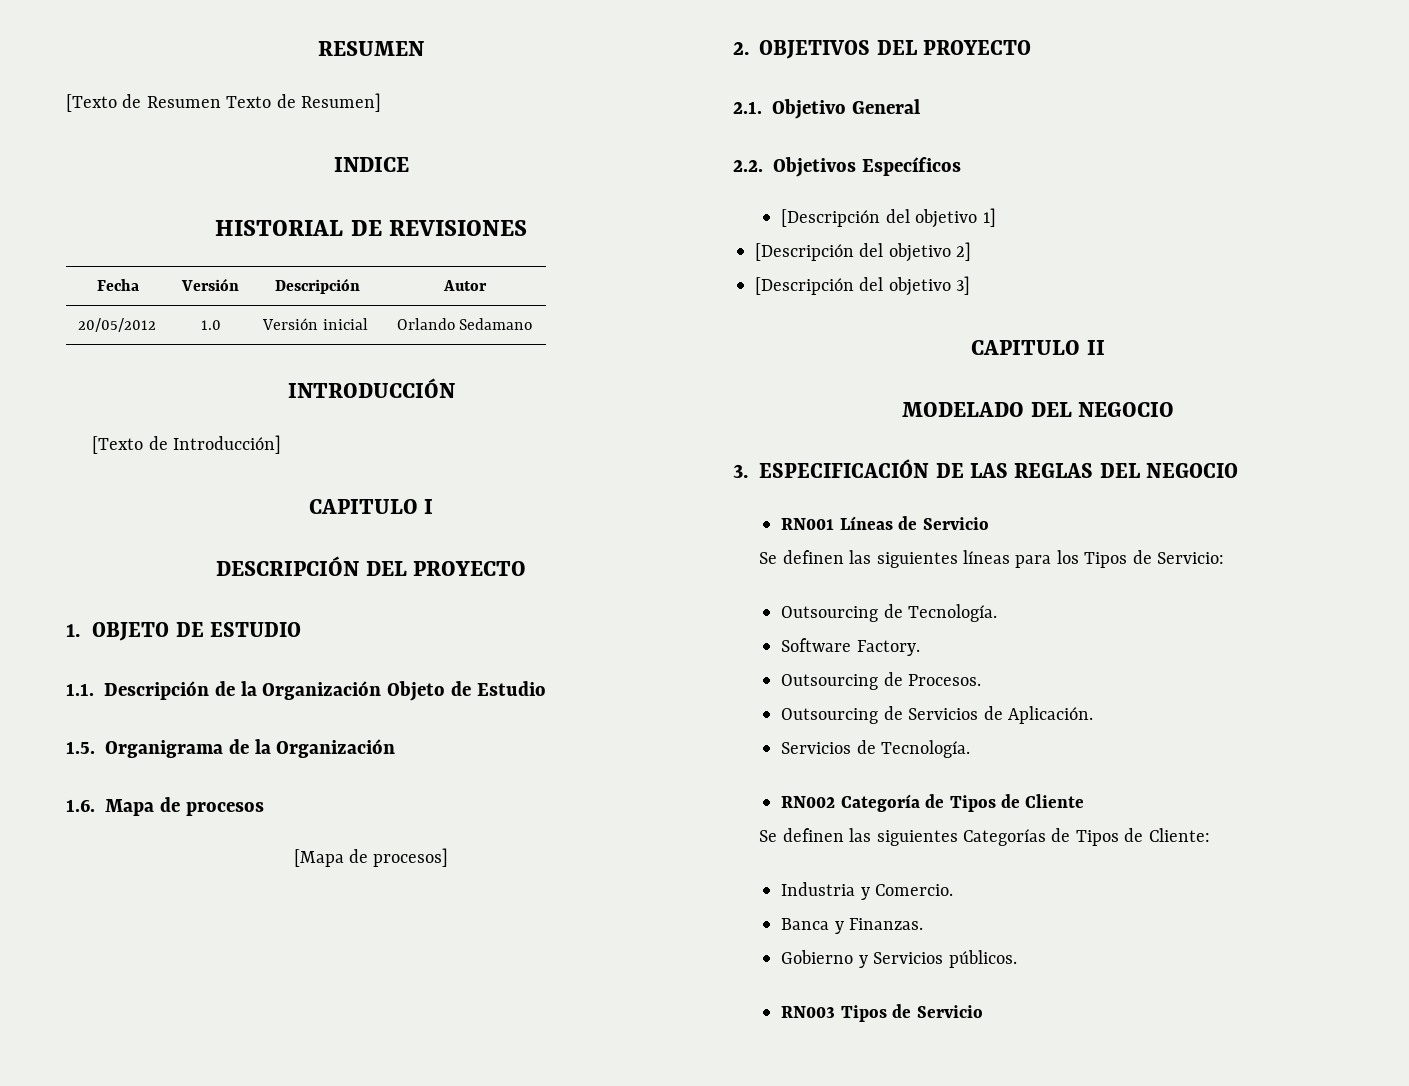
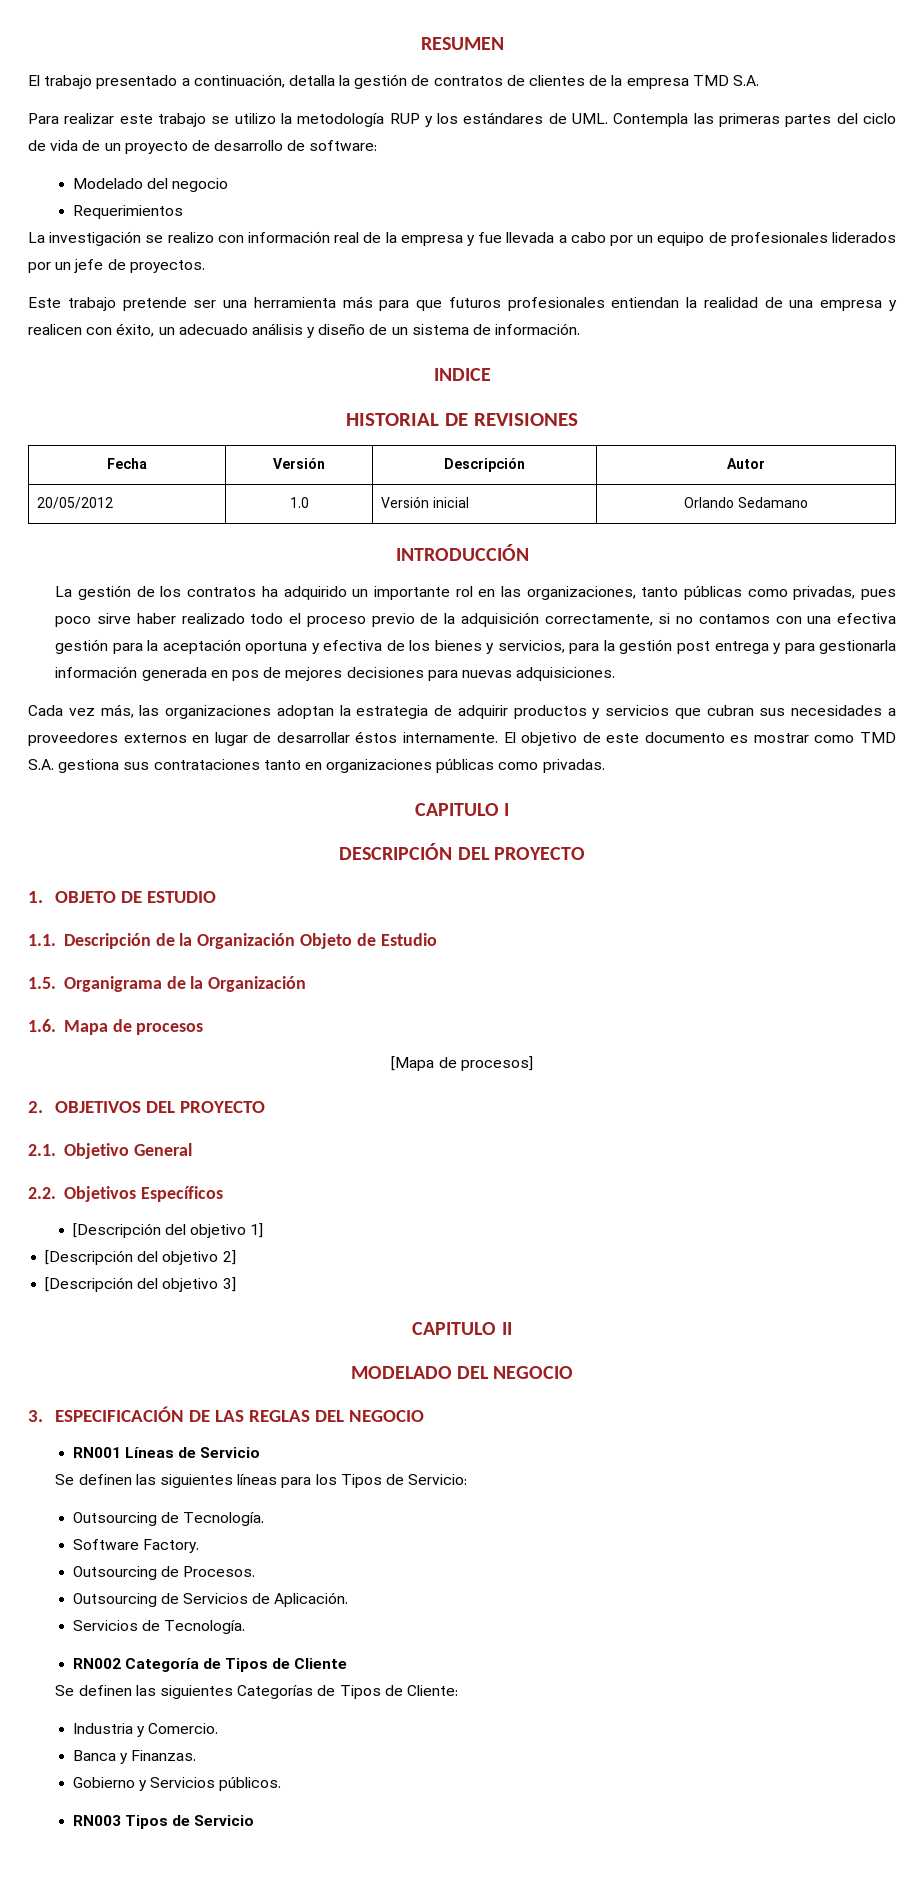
[66,93,381,112] [Texto de Resumen Texto de Resumen] -> [28,74,759,89] [28,112,896,127] [28,140,378,154] [72,178,228,192] [72,205,183,219] [28,231,897,246] [28,259,205,273] [28,296,897,311] [28,323,581,338] El trabajo presentado a continuación, detalla la gestión de contratos de clientes de la empresa TMD S.A. // Para realizar este trabajo se utilizo la metodología RUP y los estándares de UML. Contempla las primeras partes del ciclo de vida de un proyecto de desarrollo de software: // Modelado del negocio // Requerimientos // La investigación se realizo con información real de la empresa y fue llevada a cabo por un equipo de profesionales liderados por un jefe de proyectos. // Este trabajo pretende ser una herramienta más para que futuros profesionales entiendan la realidad de una empresa y realicen con éxito, un adecuado análisis y diseño de un sistema de información.
[92,435,282,454] [Texto de Introducción] -> [55,585,897,600] [55,612,896,627] [55,639,897,654] [55,666,616,681] [28,704,896,719] [28,731,896,746] [28,759,605,773] La gestión de los contratos ha adquirido un importante rol en las organizaciones, tanto públicas como privadas, pues poco sirve haber realizado todo el proceso previo de la adquisición correctamente, si no contamos con una efectiva gestión para la aceptación oportuna y efectiva de los bienes y servicios, para la gestión post entrega y para gestionarla información generada en pos de mejores decisiones para nuevas adquisiciones. // Cada vez más, las organizaciones adoptan la estrategia de adquirir productos y servicios que cubran sus necesidades a proveedores externos en lugar de desarrollar éstos internamente. El objetivo de este documento es mostrar como TMD S.A. gestiona sus contrataciones tanto en organizaciones públicas como privadas.

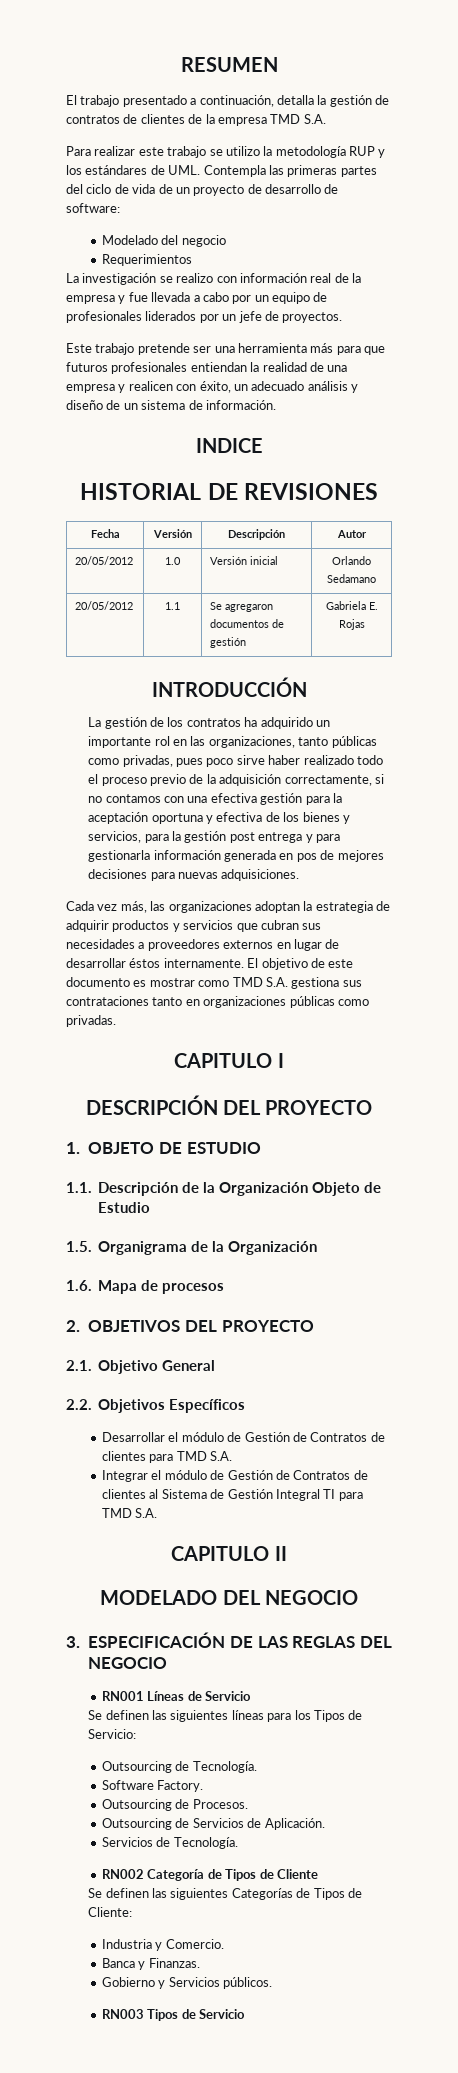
(808, 502) none -> [75,601,134,610] [165,602,180,610] [210,602,274,612] [210,619,285,628] [210,637,247,648] [325,601,378,610] [338,619,365,630] // 20/05/2012 | 1.1 | Se agregaron documentos de gestión | Gabriela E. Rojas
[391,1056,533,1071] // [Mapa de procesos] -> (225, 1288) none
[72,1223,264,1238] [45,1250,236,1265] [45,1277,236,1292] [Descripción del objetivo 1] // [Descripción del objetivo 2] // [Descripción del objetivo 3] -> [102,1432,385,1442] [102,1451,233,1463] [102,1470,368,1482] [102,1489,363,1501] [102,1508,158,1518] Desarrollar el módulo de Gestión de Contratos de clientes para TMD S.A. // Integrar el módulo de Gestión de Contratos de clientes al Sistema de Gestión Integral TI para TMD S.A.

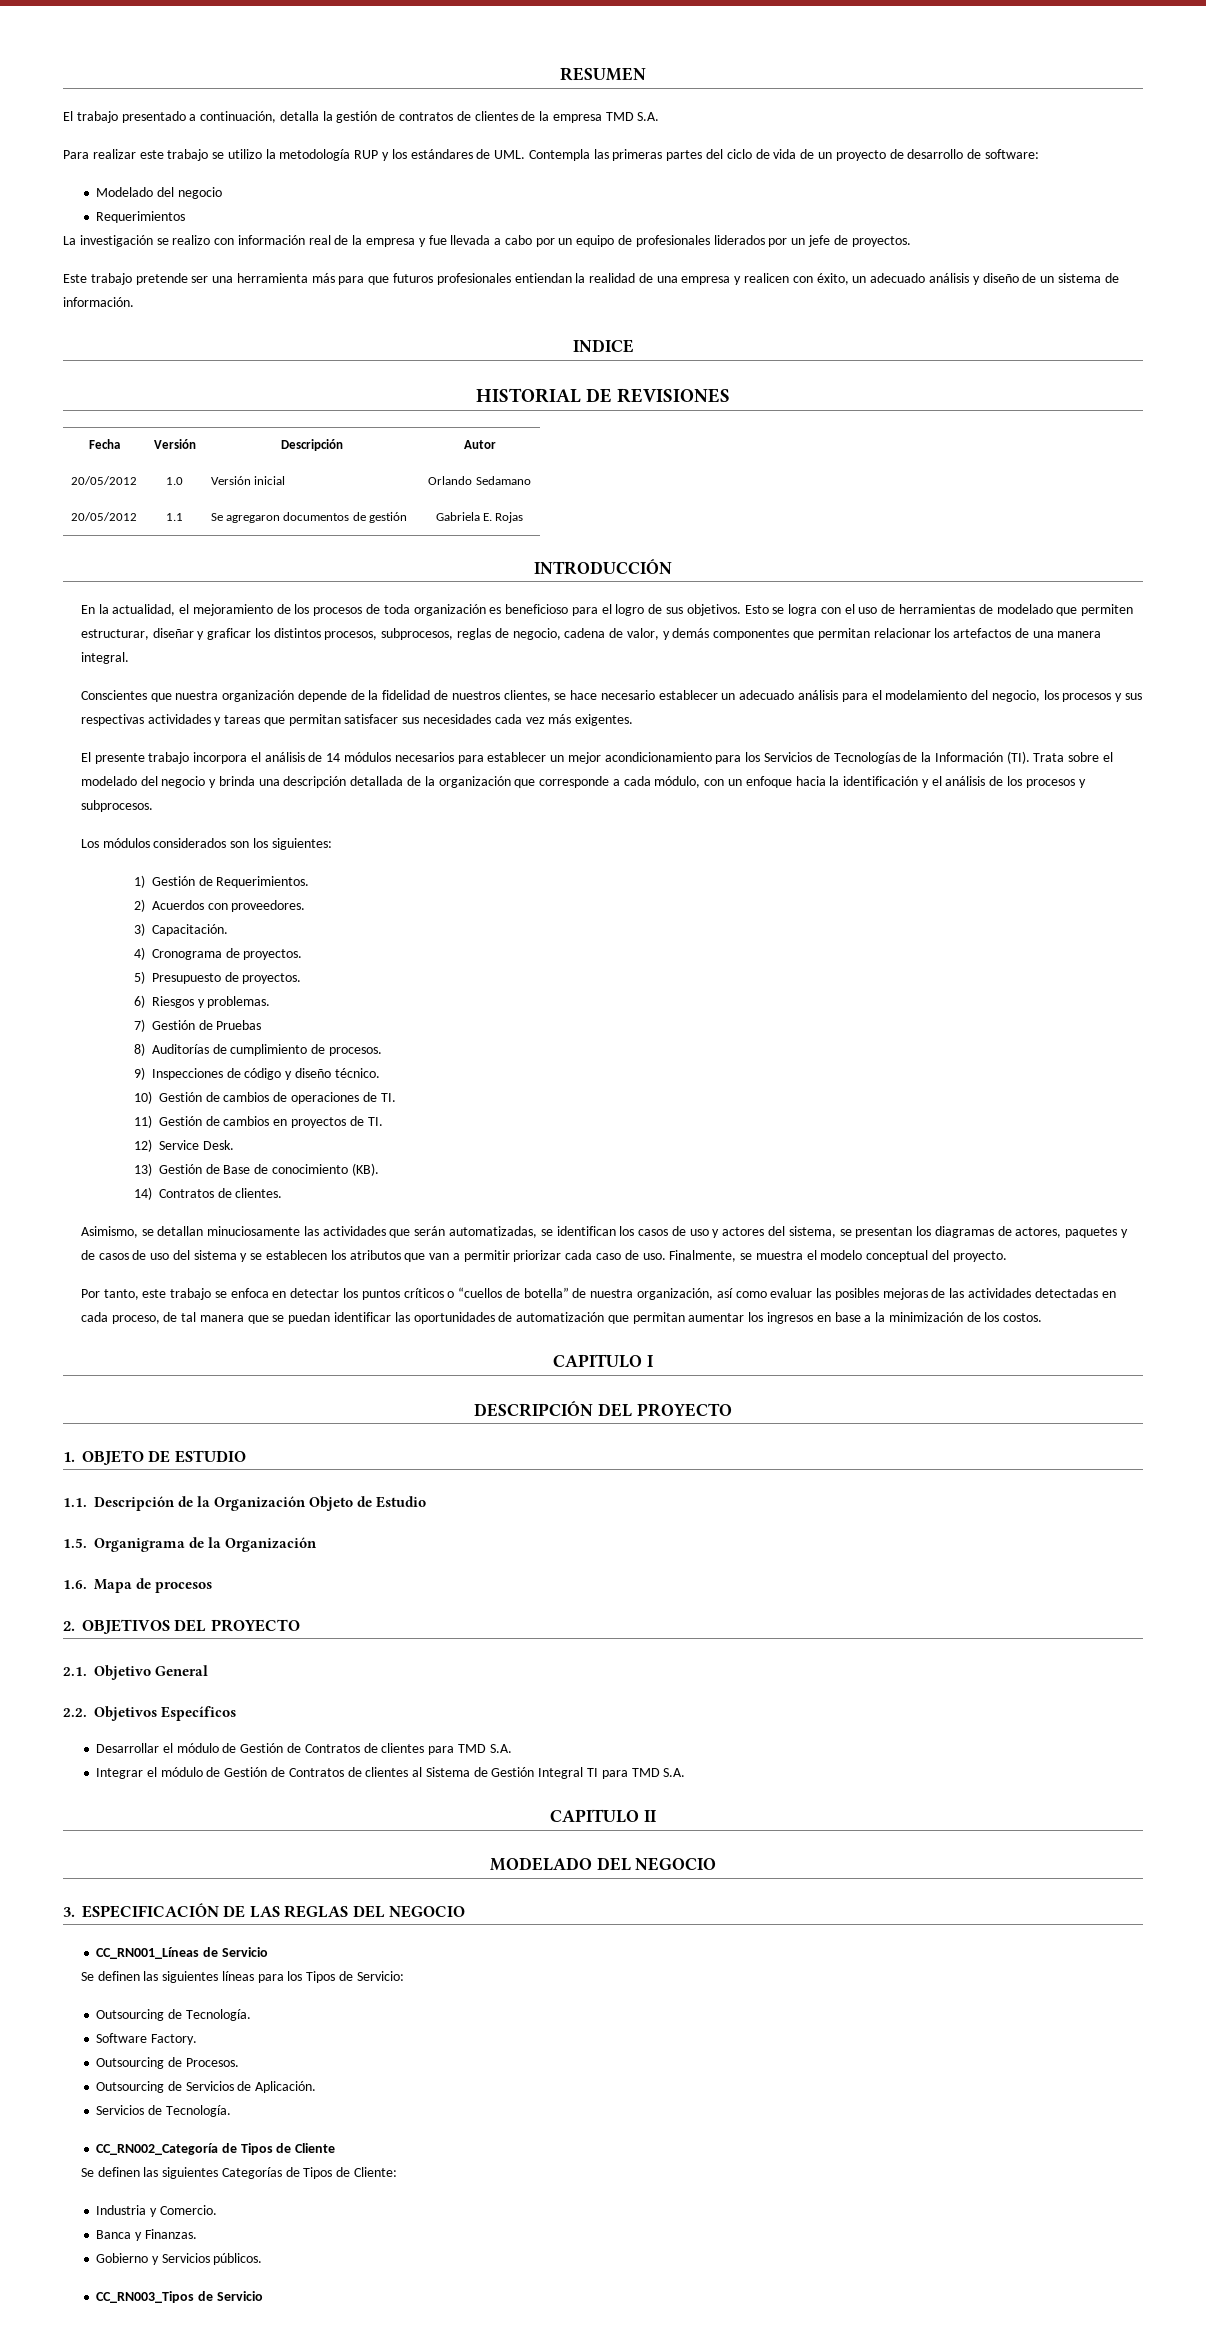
[88,717,330,729] [88,736,377,748] [88,755,383,767] [88,774,384,786] [88,793,342,805] [88,812,350,824] [88,831,340,843] [88,850,384,862] [88,869,300,881] [66,901,390,913] [66,920,322,932] [66,939,340,951] [66,958,354,970] [66,977,362,989] [66,996,369,1008] [66,1015,116,1027] La gestión de los contratos ha adquirido un importante rol en las organizaciones, tanto públicas como privadas, pues poco sirve haber realizado todo el proceso previo de la adquisición correctamente, si no contamos con una efectiva gestión para la aceptación oportuna y efectiva de los bienes y servicios, para la gestión post entrega y para gestionarla información generada en pos de mejores decisiones para nuevas adquisiciones. // Cada vez más, las organizaciones adoptan la estrategia de adquirir productos y servicios que cubran sus necesidades a proveedores externos en lugar de desarrollar éstos internamente. El objetivo de este documento es mostrar como TMD S.A. gestiona sus contrataciones tanto en organizaciones públicas como privadas. -> [80,604,1134,616] [80,628,1102,640] [80,652,129,664] [80,690,1142,702] [80,714,634,726] [80,751,1113,764] [80,776,1086,788] [80,800,153,812] [80,838,332,850] [133,875,310,888] [133,899,306,912] [133,923,228,936] [133,947,303,960] [133,971,302,984] [133,995,271,1008] [133,1019,262,1032] [133,1043,382,1056] [133,1067,380,1080] [133,1091,396,1104] [133,1115,383,1128] [133,1139,234,1152] [133,1163,379,1176] [133,1187,283,1200] [80,1226,1128,1238] [80,1250,1007,1262] [80,1287,1116,1300] [80,1312,1043,1324] En la actualidad, el mejoramiento de los procesos de toda organización es beneficioso para el logro de sus objetivos. Esto se logra con el uso de herramientas de modelado que permiten estructurar, diseñar y graficar los distintos procesos, subprocesos, reglas de negocio, cadena de valor, y demás componentes que permitan relacionar los artefactos de una manera integral. // Conscientes que nuestra organización depende de la fidelidad de nuestros clientes, se hace necesario establecer un adecuado análisis para el modelamiento del negocio, los procesos y sus respectivas actividades y tareas que permitan satisfacer sus necesidades cada vez más exigentes. // El presente trabajo incorpora el análisis de 14 módulos necesarios para establecer un mejor acondicionamiento para los Servicios de Tecnologías de la Información (TI). Trata sobre el modelado del negocio y brinda una descripción detallada de la organización que corresponde a cada módulo, con un enfoque hacia la identificación y el análisis de los procesos y subprocesos. // Los módulos considerados son los siguientes: // 1) Gestión de Requerimientos. // 2) Acuerdos con proveedores. // 3) Capacitación. // 4) Cronograma de proyectos. // 5) Presupuesto de proyectos. // 6) Riesgos y problemas. // 7) Gestión de Pruebas // 8) Auditorías de cumplimiento de procesos. // 9) Inspecciones de código y diseño técnico. // 10) Gestión de cambios de operaciones de TI. // 11) Gestión de cambios en proyectos de TI. // 12) Service Desk. // 13) Gestión de Base de conocimiento (KB). // 14) Contratos de clientes. // Asimismo, se detallan minuciosamente las actividades que serán automatizadas, se identifican los casos de uso y actores del sistema, se presentan los diagramas de actores, paquetes y de casos de uso del sistema y se establecen los atributos que van a permitir priorizar cada caso de uso. Finalmente, se muestra el modelo conceptual del proyecto. // Por tanto, este trabajo se enfoca en detectar los puntos críticos o “cuellos de botella” de nuestra organización, así como evaluar las posibles mejoras de las actividades detectadas en cada proceso, de tal manera que se puedan identificar las oportunidades de automatización que permitan aumentar los ingresos en base a la minimización de los costos.
[102,1691,185,1701] RN001 Líneas -> [96,1947,200,1959] CC_RN001_Líneas
[102,1869,205,1881] RN002 Categoría -> [96,2143,219,2155] CC_RN002_Categoría
[102,2009,179,2021] RN003 Tipos -> [96,2291,195,2303] CC_RN003_Tipos

